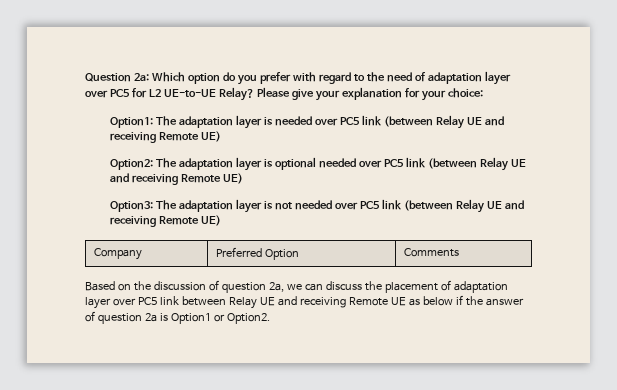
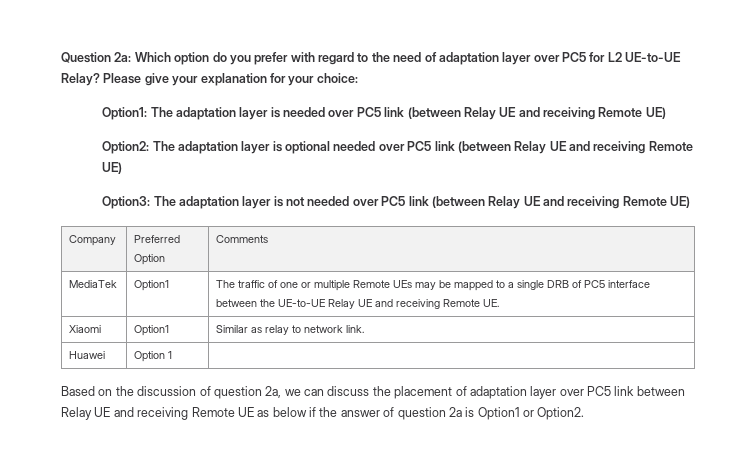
(459, 252) none -> [69,280,118,288] [134,280,170,291] [216,280,651,291] [216,299,500,309] [69,325,102,333] [134,325,170,336] [216,325,365,335] [69,351,106,359] [134,351,173,362] // MediaTek | Option1 | The traffic of one or multiple Remote UEs may be mapped to a single DRB of PC5 interface between the UE-to-UE Relay UE and receiving Remote UE. // Xiaomi | Option1 | Similar as relay to network link. // Huawei | Option 1 |

